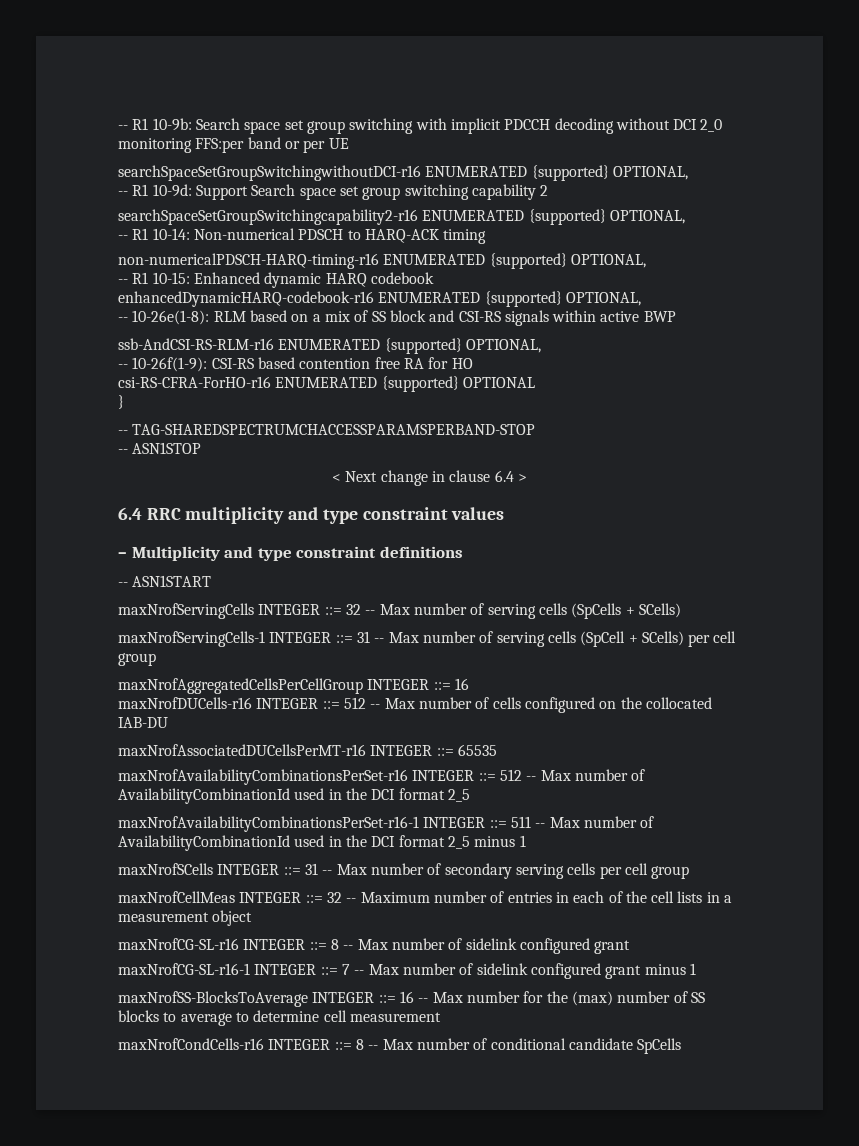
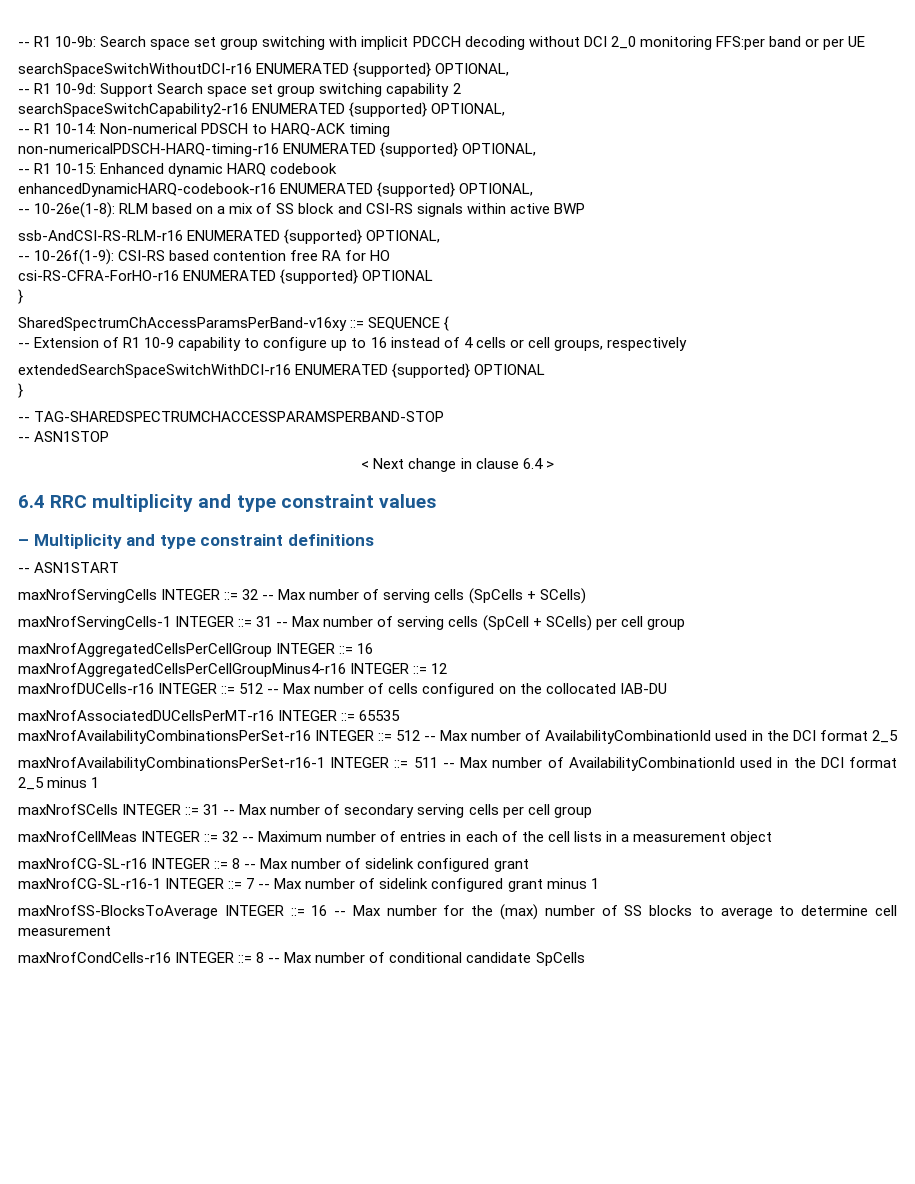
[118,165,421,181] searchSpaceSetGroupSwitchingwithoutDCI-r16 -> [18,63,252,77] searchSpaceSwitchWithoutDCI-r16
[118,209,418,225] searchSpaceSetGroupSwitchingcapability2-r16 -> [18,103,248,117] searchSpaceSwitchCapability2-r16
(124, 402) none -> [18,316,450,331] [18,337,687,351] [18,363,546,378] [18,383,23,398] // SharedSpectrumChAccessParamsPerBand-v16xy ::= SEQUENCE { // -- Extension of R1 10-9 capability to configure up to 16 instead of 4 cells or cell groups, respectively // extendedSearchSpaceSwitchWithDCI-r16 ENUMERATED {supported} OPTIONAL // }
(469, 684) none -> [18,663,448,677] // maxNrofAggregatedCellsPerCellGroupMinus4-r16 INTEGER ::= 12

